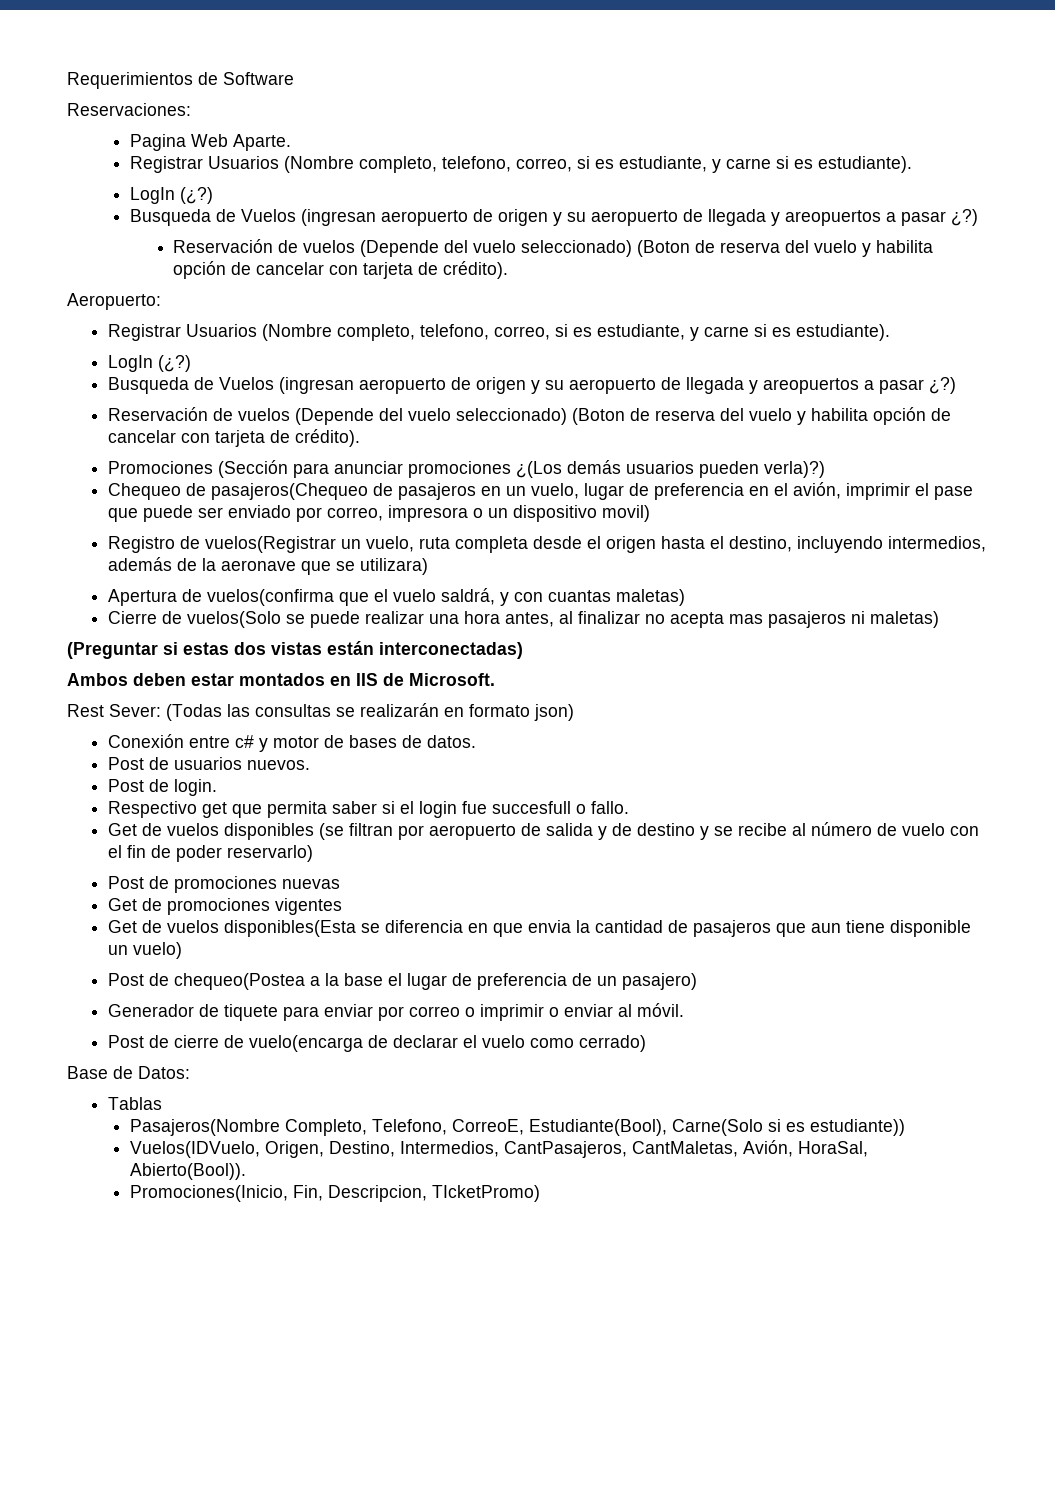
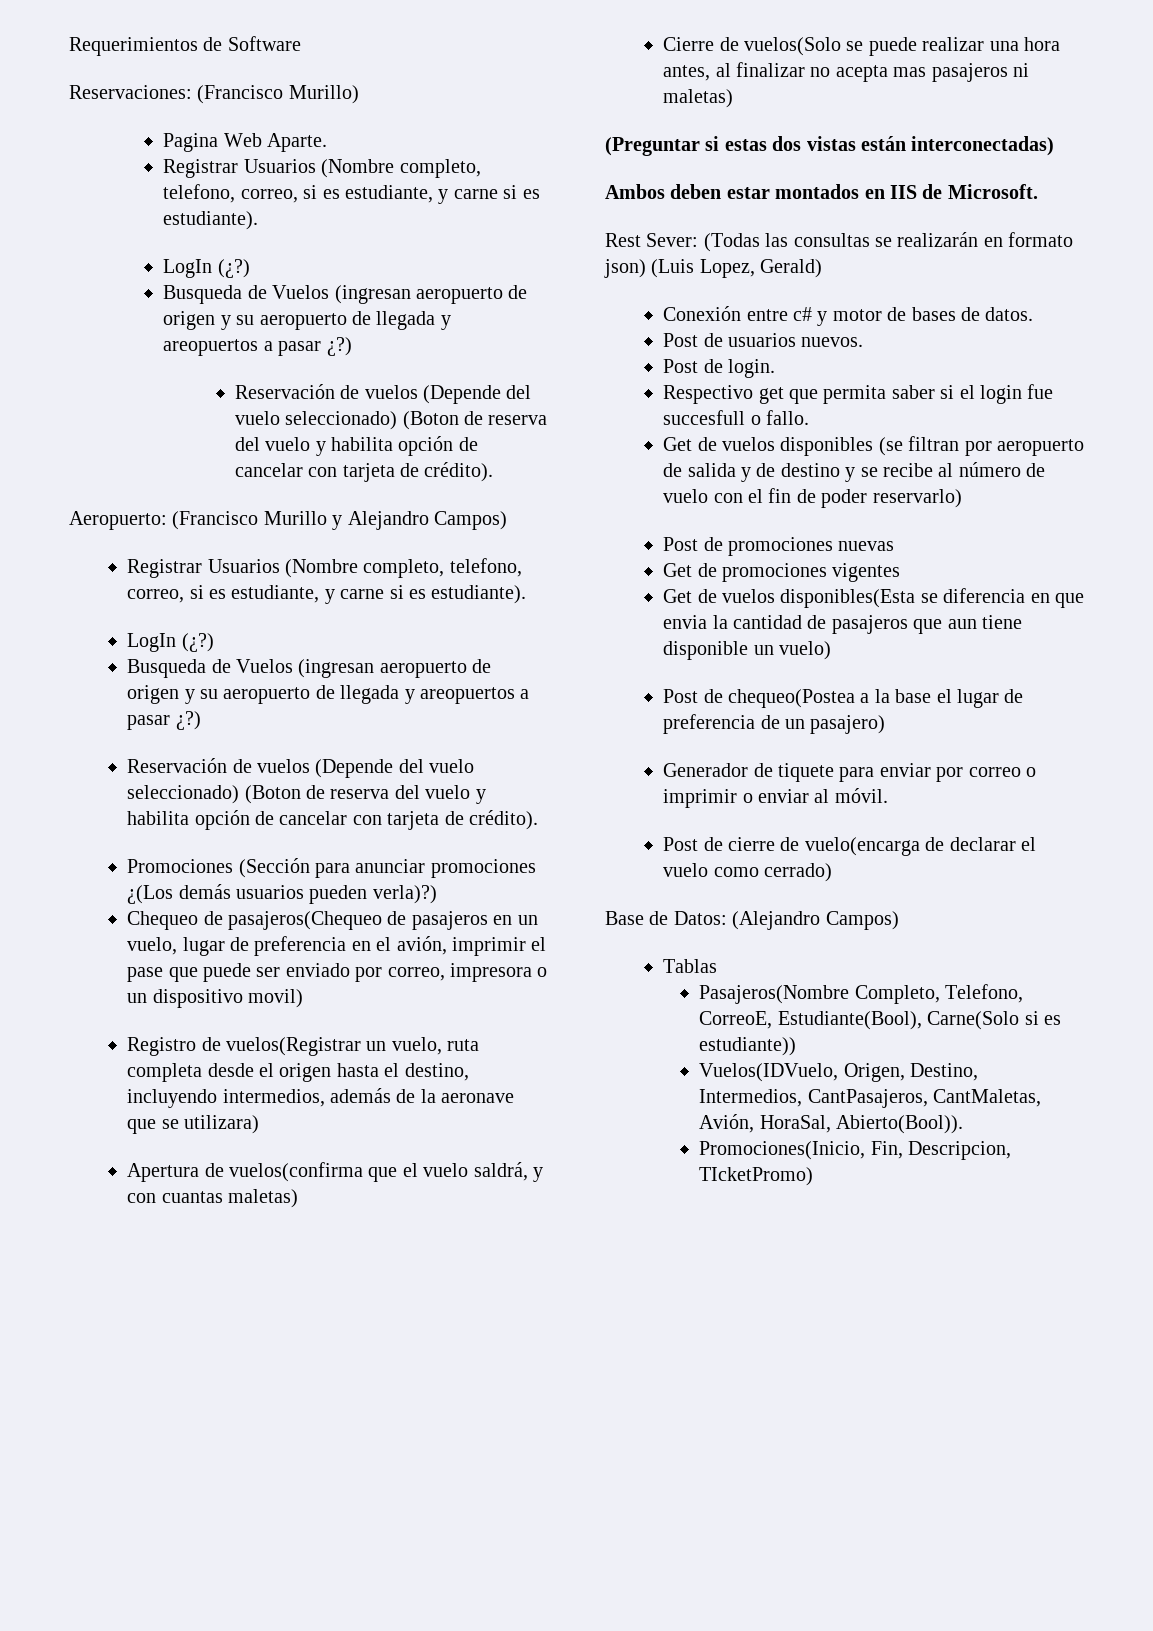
(191, 109) none -> [197,85,359,104] (Francisco Murillo)
(161, 301) none -> [172,511,507,530] (Francisco Murillo y Alejandro Campos)
(574, 712) none -> [651,259,823,278] (Luis Lopez, Gerald)
(190, 1072) none -> [732,911,899,930] (Alejandro Campos)

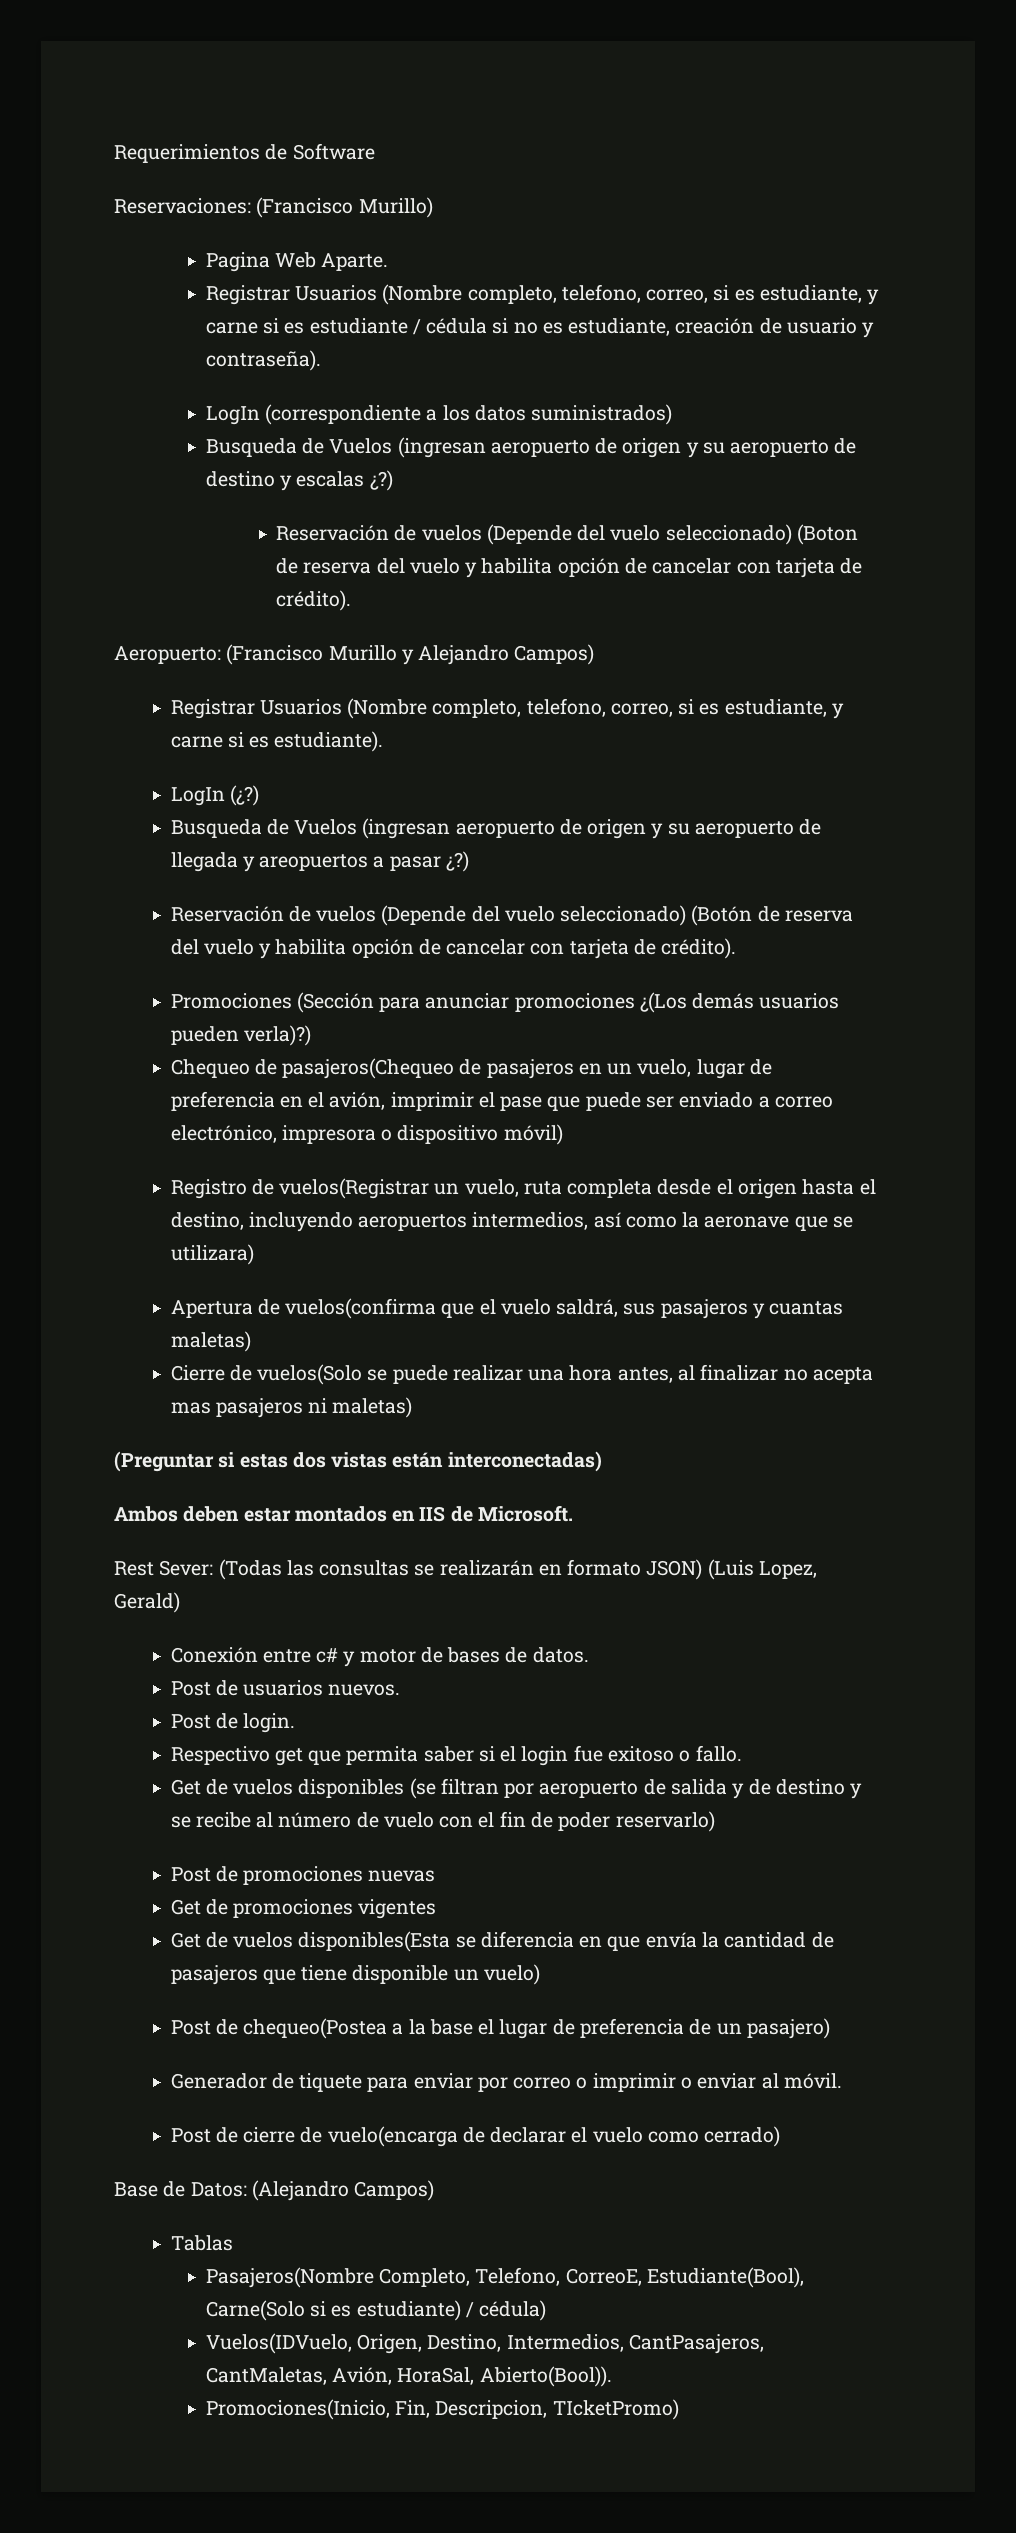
[163,211,259,230] [163,259,250,278] estudiante). // LogIn (¿?) -> [309,318,875,338] [205,350,321,371] [205,404,673,425] estudiante / cédula si no es estudiante, creación de usuario y contraseña). // LogIn (correspondiente a los datos suministrados)
[376,311,451,330] [163,339,322,356] llegada y areopuertos a pasar -> [205,471,365,491] destino y escalas
[244,785,301,804] (Boton -> [691,905,753,926] (Botón
[355,963,548,982] [127,989,303,1008] por correo, impresora o un dispositivo movil) -> [758,1096,833,1108] [170,1124,563,1145] a correo electrónico, impresora o dispositivo móvil)
[222,1088,416,1107] intermedios, además de -> [358,1212,677,1231] aeropuertos intermedios, así como
[532,1167,543,1182] [127,1193,157,1203] y con -> [623,1299,766,1319] sus pasajeros y
[604,259,646,278] json) -> [646,1559,703,1580] JSON)
[663,410,746,425] succesfull -> [608,1746,675,1762] exitoso
[663,615,708,629] envia -> [645,1932,697,1948] envía
[947,619,977,629] aun -> (296, 1976) none
[699,1037,797,1056] estudiante)) -> [356,2300,547,2321] estudiante) / cédula)

